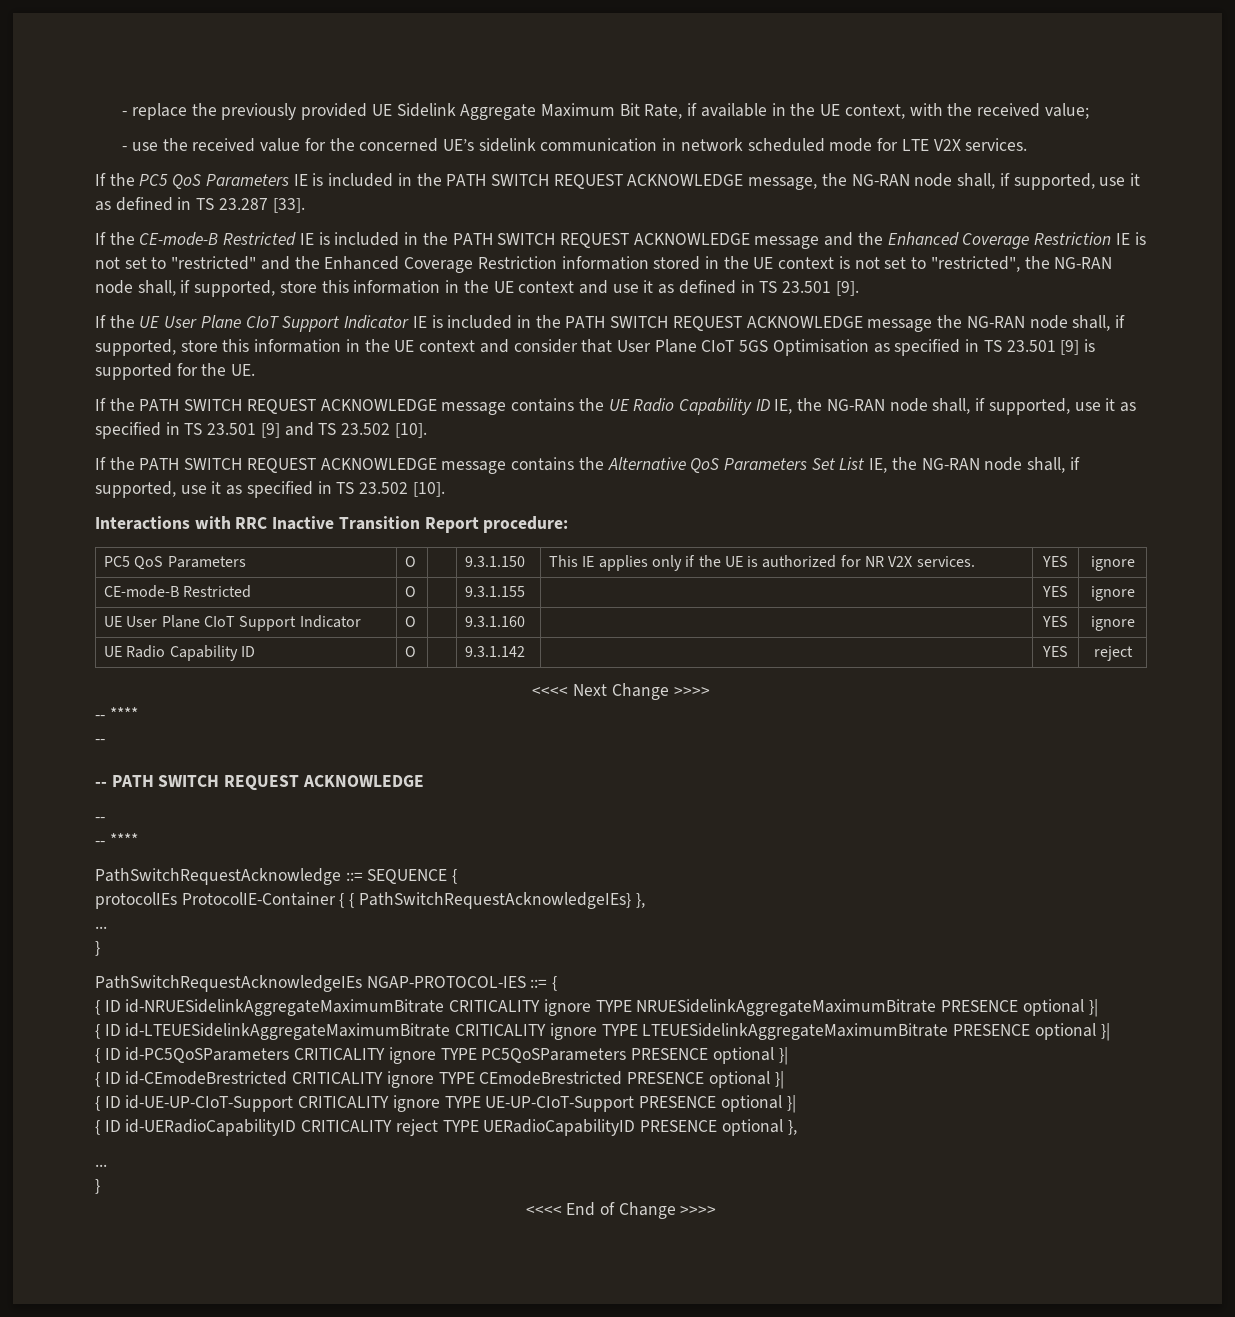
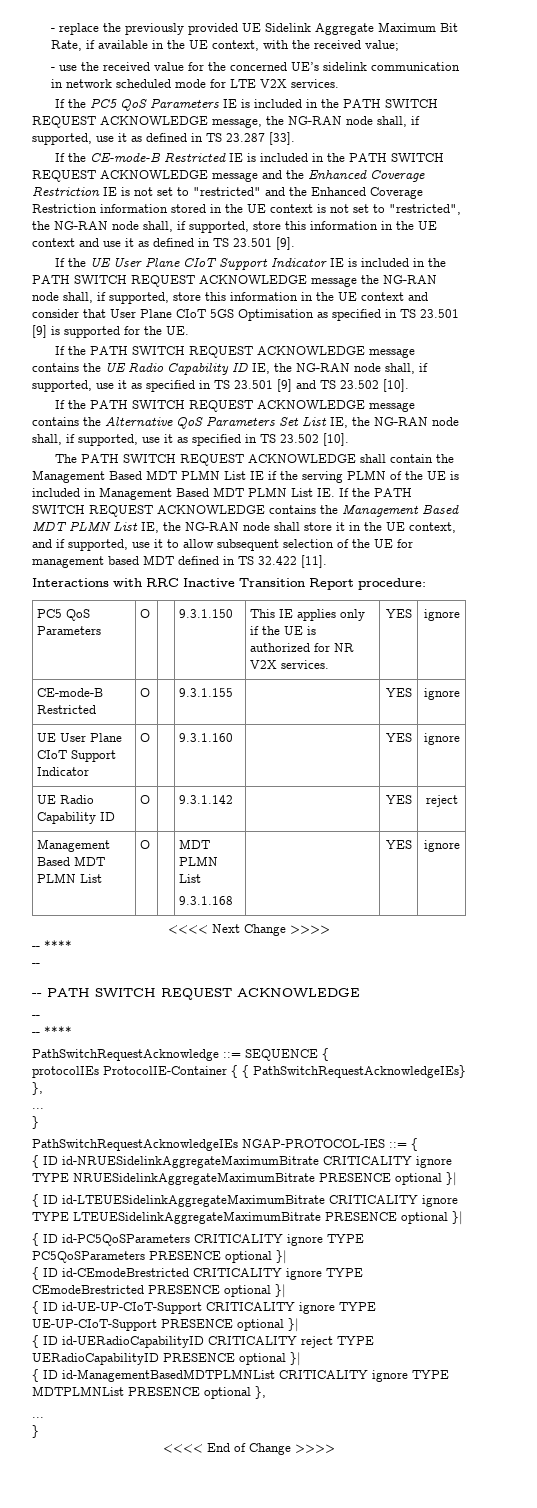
(445, 489) none -> [55,454,455,466] [32,470,459,483] [32,487,412,500] [32,504,459,517] [32,521,456,533] [32,539,413,551] [32,555,327,568] // The PATH SWITCH REQUEST ACKNOWLEDGE shall contain the Management Based MDT PLMN List IE if the serving PLMN of the UE is included in Management Based MDT PLMN List IE. If the PATH SWITCH REQUEST ACKNOWLEDGE contains the Management Based MDT PLMN List IE, the NG-RAN node shall store it in the UE context, and if supported, use it to allow subsequent selection of the UE for management based MDT defined in TS 32.422 [11].
(1133, 653) none -> [37,839,111,852] [37,856,106,866] [37,873,103,883] [140,840,151,849] [179,839,211,849] [179,856,219,866] [179,874,202,883] [179,896,234,905] [385,840,412,849] [423,840,460,852] // Management Based MDT PLMN List | O | | MDT PLMN List // 9.3.1.168 | | YES | ignore
(783, 1127) none -> [290,1352,301,1366] [32,1369,449,1382] [32,1386,251,1399] }| // { ID id-ManagementBasedMDTPLMNList CRITICALITY ignore TYPE MDTPLMNList PRESENCE optional

